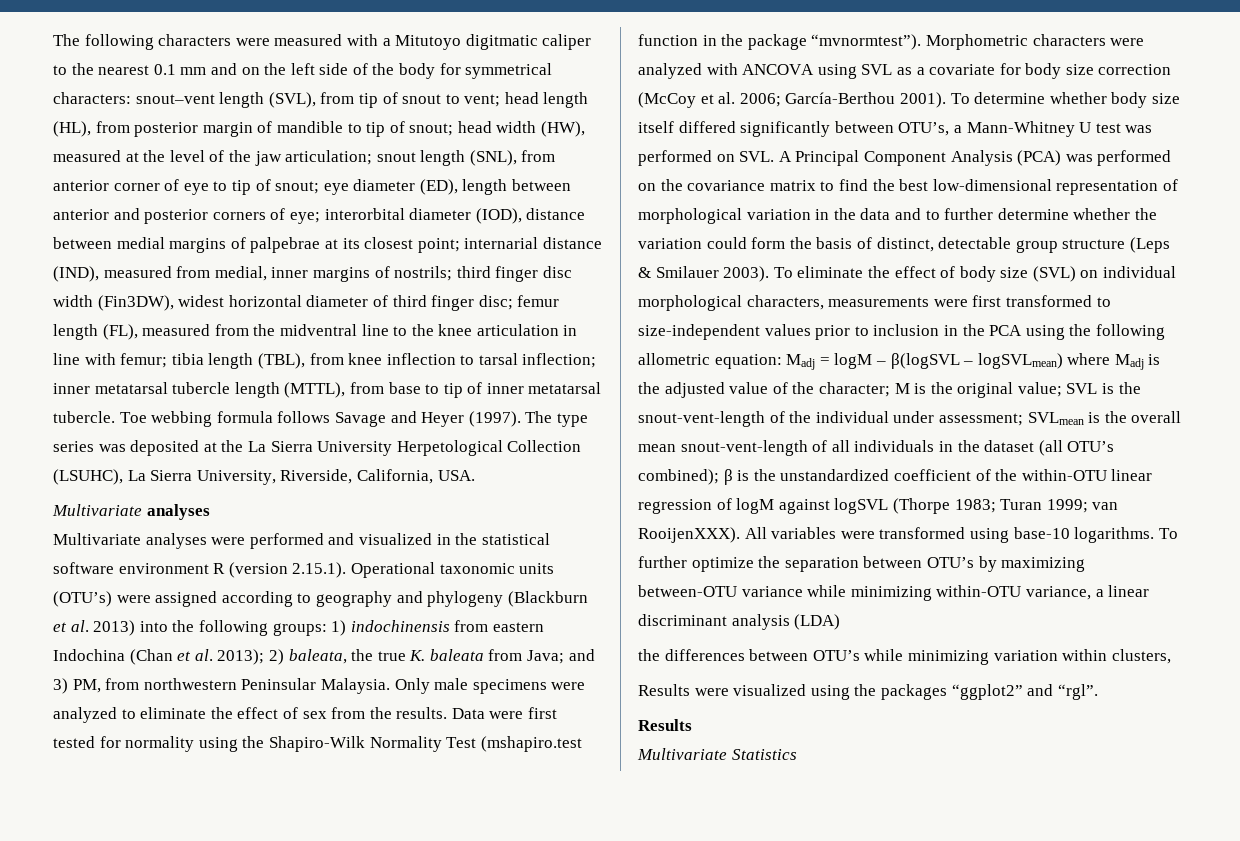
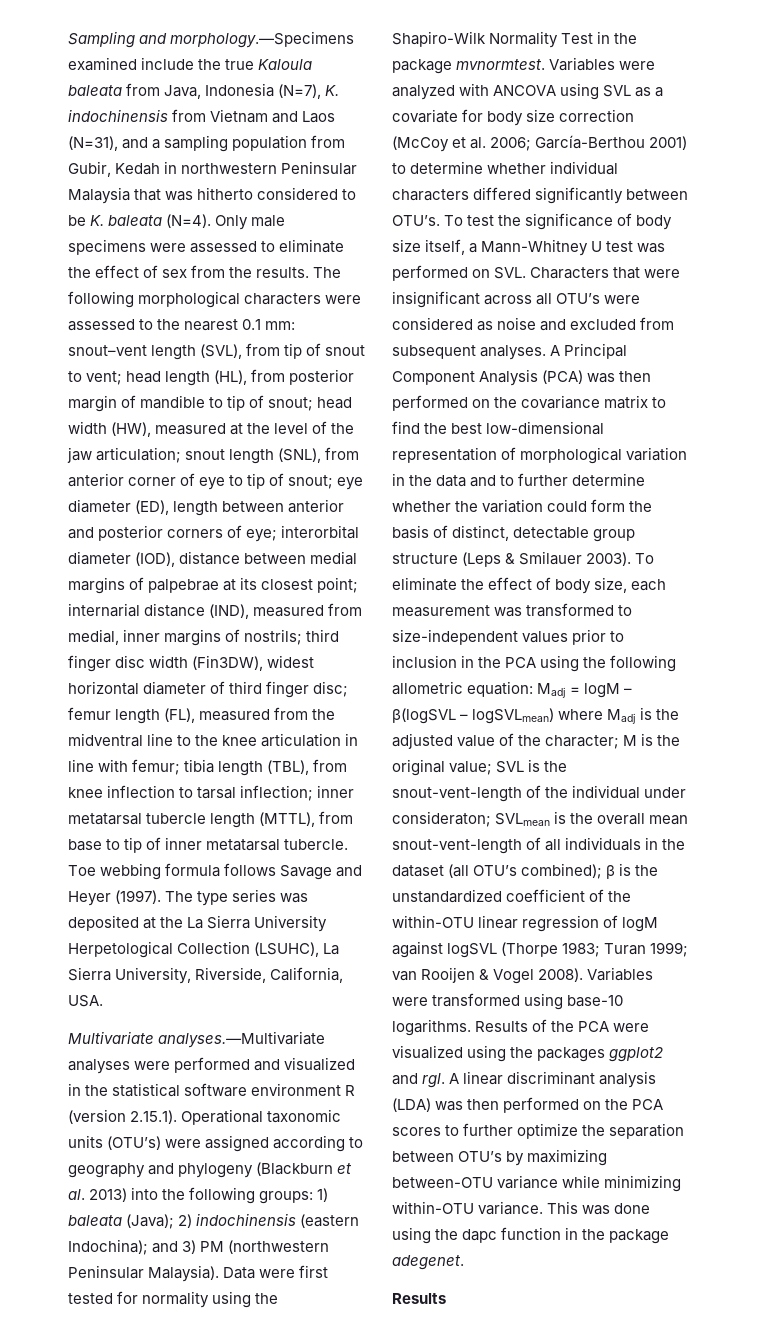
(53, 40) none -> [68,31,355,48] [68,57,313,71] [68,83,340,99] [68,109,336,123] [68,135,346,152] [68,161,358,177] [68,187,357,204] [68,214,286,230] [68,239,345,255] [68,265,310,278] Sampling and morphology.—Specimens examined include the true Kaloula baleata from Java, Indonesia (N=7), K. indochinensis from Vietnam and Laos (N=31), and a sampling population from Gubir, Kedah in northwestern Peninsular Malaysia that was hitherto considered to be K. baleata (N=4). Only male specimens were assessed to eliminate the effect of sex from the results.
[158,34,592,50] [53,63,553,79] [53,92,131,104] characters were measured with a Mitutoyo digitmatic caliper to the nearest 0.1 mm and on the left side of the body for symmetrical characters: -> [138,291,362,308] [68,319,296,331] morphological characters were assessed to the nearest 0.1 mm:
[146,504,210,520] [53,533,141,545] analyses // Multivariate -> [158,1031,326,1048] analyses.—Multivariate
[350,620,544,632] [53,649,595,665] [53,678,586,694] [53,707,448,723] indochinensis from eastern Indochina (Chan et al. 2013); 2) baleata, the true K. baleata from Java; and 3) PM, from northwestern Peninsular Malaysia. Only male specimens were analyzed to eliminate the effect of sex from the results. -> [68,1213,360,1229] [68,1239,330,1255] [68,1265,220,1282] baleata (Java); 2) indochinensis (eastern Indochina); and 3) PM (northwestern Peninsular Malaysia).
[480,736,582,752] [638,34,1106,50] (mshapiro.test function in the package “mvnormtest”). Morphometric characters -> [597,31,638,44] [392,57,616,74] in the package mvnormtest. Variables
[899,92,1180,108] [638,121,950,137] 2001). To determine whether body size itself differed significantly between OTU’s, -> [649,136,688,150] [392,161,619,175] [392,187,689,204] [392,213,673,230] [392,239,466,255] 2001) to determine whether individual characters differed significantly between OTU’s. To test the significance of body size itself,
(775, 156) none -> [530,267,681,279] [392,291,641,308] [392,317,675,331] [392,345,547,360] Characters that were insignificant across all OTU’s were considered as noise and excluded from subsequent analyses.
(1093, 158) none -> [619,371,652,382] then
[1000,266,1177,282] [638,295,1002,311] size (SVL) on individual morphological characters, measurements were first -> [594,577,667,593] [392,605,523,617] size, each measurement was
[938,413,1023,426] assessment; -> [392,811,491,827] consideraton;
[638,527,837,543] RooijenXXX). All variables -> [421,967,654,984] Rooijen & Vogel 2008). Variables
[1158,528,1178,539] To -> [475,1019,650,1032] [392,1045,664,1062] [392,1071,657,1088] [392,1097,664,1113] [392,1125,460,1136] Results of the PCA were visualized using the packages ggplot2 and rgl. A linear discriminant analysis (LDA) was then performed on the PCA scores to
[1025,585,1150,600] [638,614,841,630] [638,649,1171,665] [638,684,1098,700] [638,719,692,731] [637,748,797,760] variance, a linear discriminant analysis (LDA) // the differences between OTU’s while minimizing variation within clusters, // Results were visualized using the packages “ggplot2” and “rgl”. // Results // Multivariate Statistics -> [478,1201,651,1215] [392,1227,670,1244] [392,1255,464,1270] [392,1293,446,1304] variance. This was done using the dapc function in the package adegenet. // Results

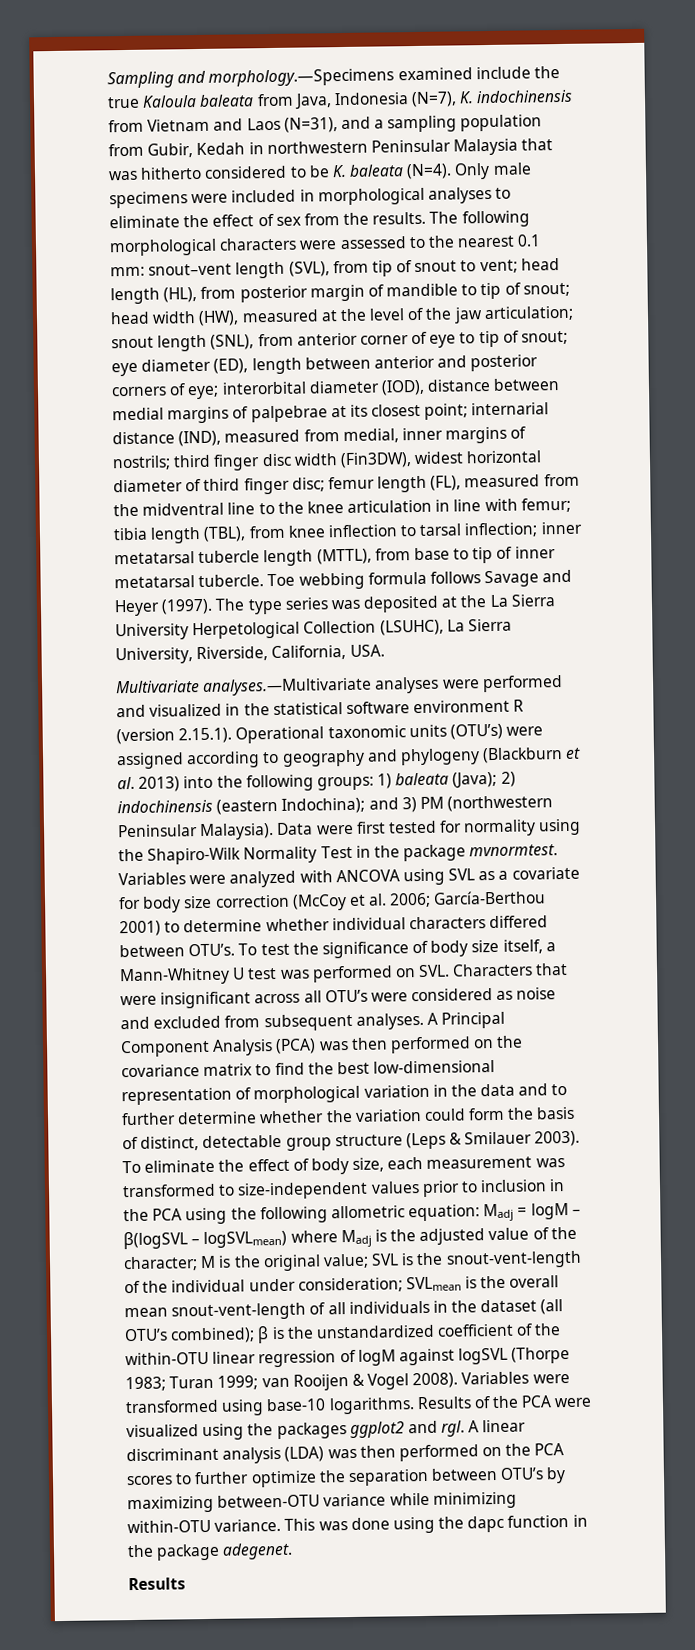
[190,241,258,253] assessed -> [231,186,492,206] included in morphological analyses
[535,187,624,204] significantly -> (549, 922) none
[392,811,491,827] consideraton; -> [297,1277,403,1293] consideration;

